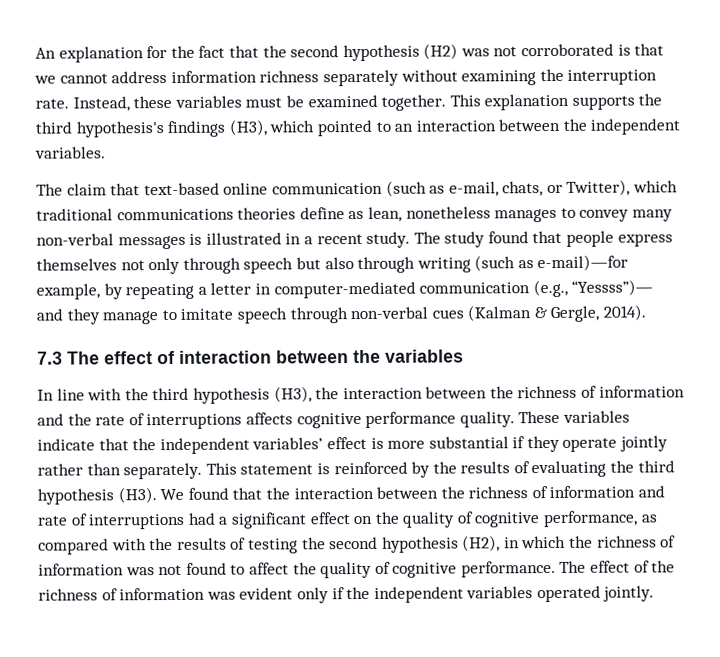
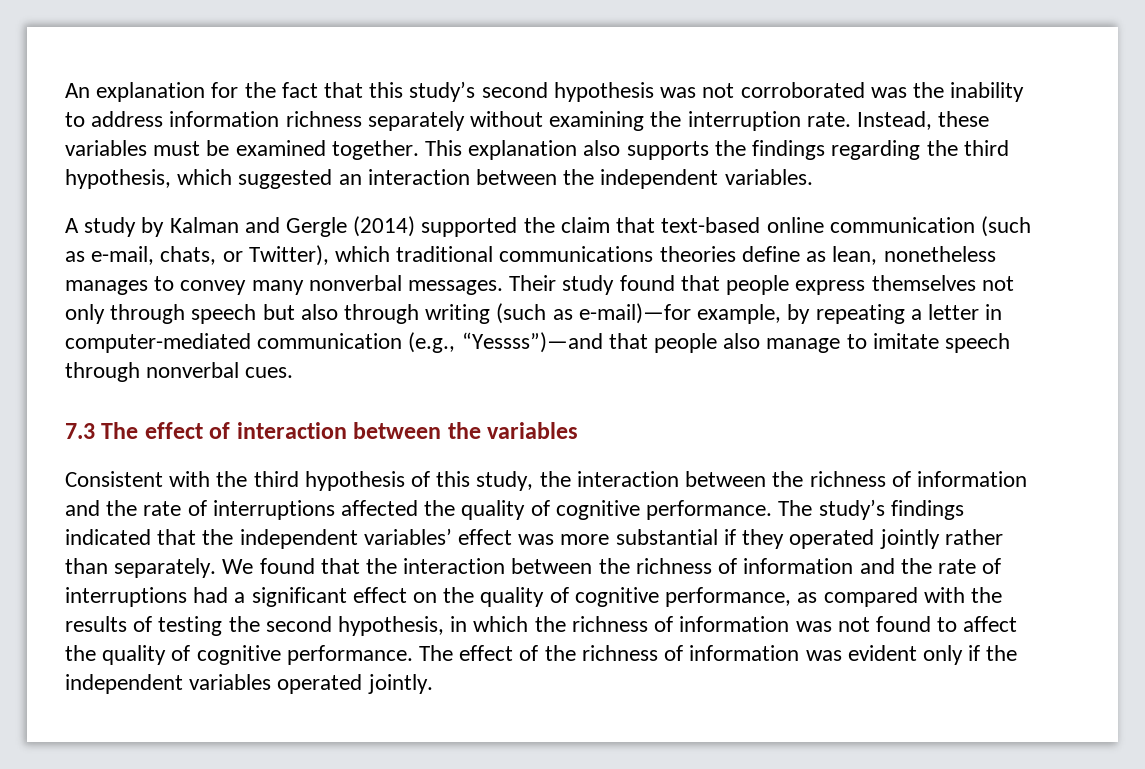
[262,43,459,62] the second hypothesis (H2) -> [369,81,654,102] this study’s second hypothesis
[617,43,665,56] [34,73,108,84] is that we cannot -> [870,82,1025,102] [65,112,85,127] was the inability to
(570, 102) none -> [583,140,621,156] also
[35,119,391,138] third hypothesis's findings (H3), which pointed to -> [752,140,1009,160] [65,169,333,189] findings regarding the third hypothesis, which suggested
[36,183,63,196] The -> [65,216,555,237] A study by Kalman and Gergle (2014) supported the
[36,231,441,250] non-verbal messages is illustrated in a recent study. The -> [308,275,557,295] nonverbal messages. Their
[571,279,654,296] [36,308,100,325] “Yessss”)— and they -> [461,332,761,353] “Yessss”)—and that people also
[350,304,647,323] non-verbal cues (Kalman & Gergle, 2014). -> [146,362,294,378] nonverbal cues.
[37,388,85,401] In line -> [65,471,163,487] Consistent
[273,386,312,403] (H3), -> [411,471,534,491] of this study,
[245,410,630,429] [37,438,95,451] affects cognitive performance quality. These variables indicate -> [341,499,964,520] [65,529,151,545] affected the quality of cognitive performance. The study’s findings indicated
[370,437,384,449] is -> [518,534,555,545] was
[562,437,618,452] operate -> [789,529,875,549] operated
[205,460,675,478] [37,487,157,505] This statement is reinforced by the results of evaluating the third hypothesis (H3). -> (217, 568) none
(666, 491) none -> [900,558,932,574] the
[381,535,501,553] hypothesis (H2), -> [338,616,445,636] hypothesis,

